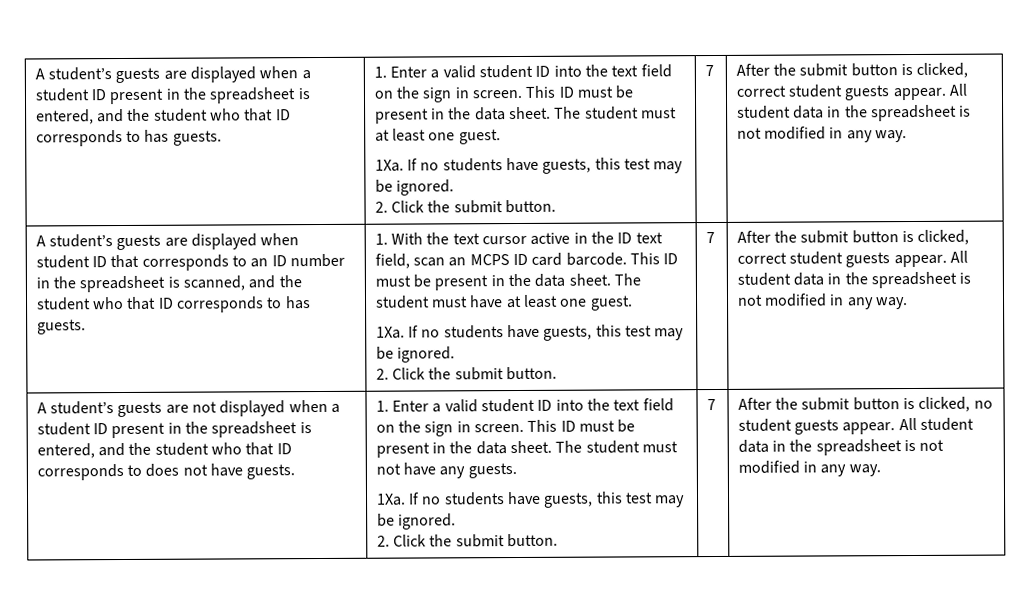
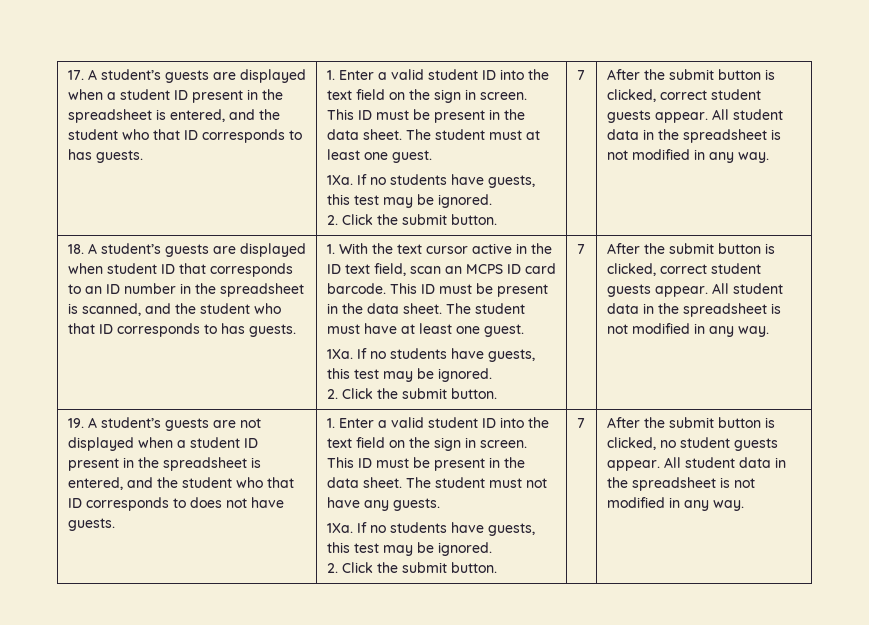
(34, 74) none -> [67,70,84,80] 17.
(908, 136) none -> [67,244,84,254] 18.
(909, 303) none -> [67,418,84,428] 19.

